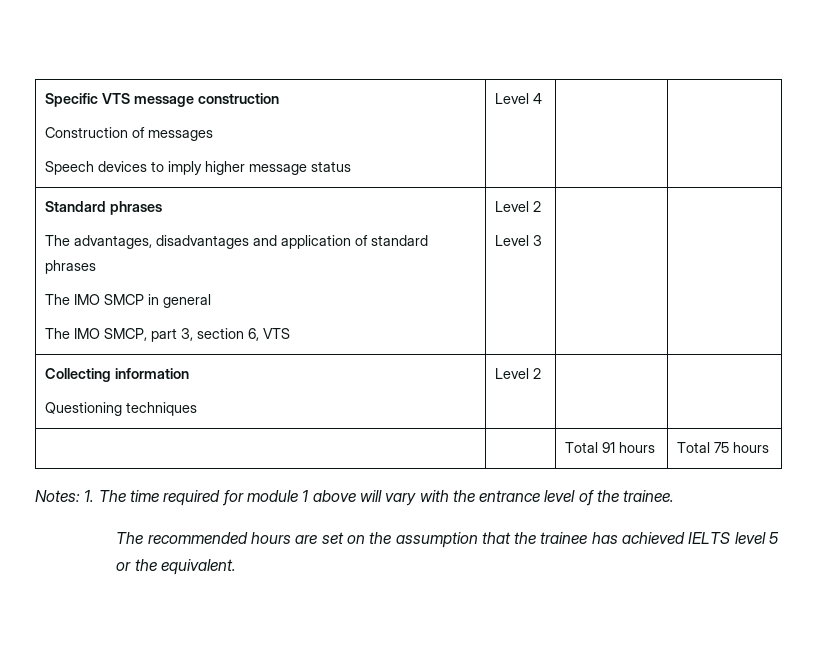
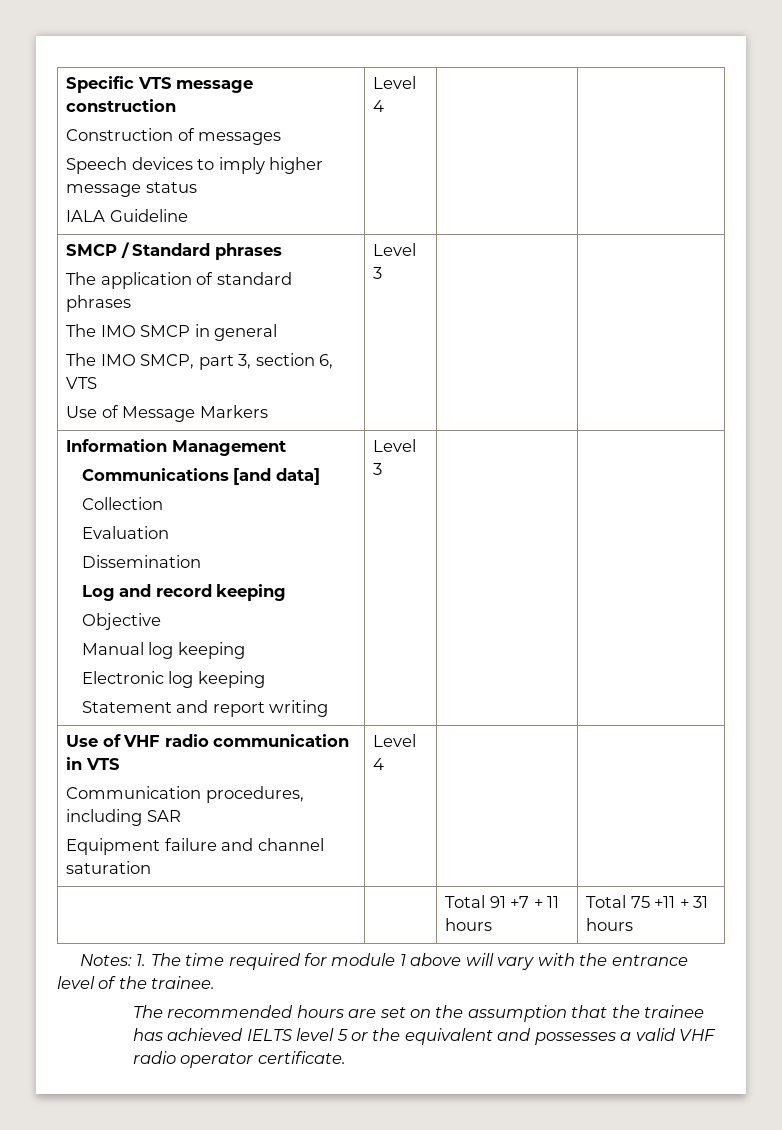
[495,93,543,104] | Level 4 | | // -> [66,209,188,222] [373,76,417,89] [373,100,385,112] [66,242,130,258] // IALA Guideline | Level 4 | | // SMCP /
[74,235,278,249] advantages, disadvantages and -> (97, 278) none
[495,201,542,212] [495,235,543,246] [45,368,190,382] [45,402,198,416] [495,368,542,379] | Level 2 // Level 3 | | // Collecting information // Questioning techniques | Level 2 -> [66,405,268,422] [373,243,417,256] [373,267,383,279] [66,439,286,456] [81,468,320,485] [81,497,163,510] [81,526,169,539] [81,555,201,568] [81,584,286,601] [81,613,161,630] [81,642,245,659] [81,671,265,688] [81,700,328,717] [373,439,417,452] [373,463,383,475] [66,734,350,747] [66,757,120,770] [66,786,304,803] [66,809,181,826] [66,838,324,855] [66,861,152,874] [373,734,417,747] [373,758,385,770] // Use of Message Markers | Level 3 | | // Information Management // Communications [and data] // Collection // Evaluation // Dissemination // Log and record keeping // Objective // Manual log keeping // Electronic log keeping // Statement and report writing | Level 3 | | // Use of VHF radio communication in VTS // Communication procedures, including SAR // Equipment failure and channel saturation | Level 4
(616, 447) none -> [510,896,560,908] +7 + 11
(730, 447) none -> [654,896,709,908] +11 + 31
[160,559,236,575] equivalent. -> [404,1028,717,1045] [132,1051,346,1068] equivalent and possesses a valid VHF radio operator certificate.

